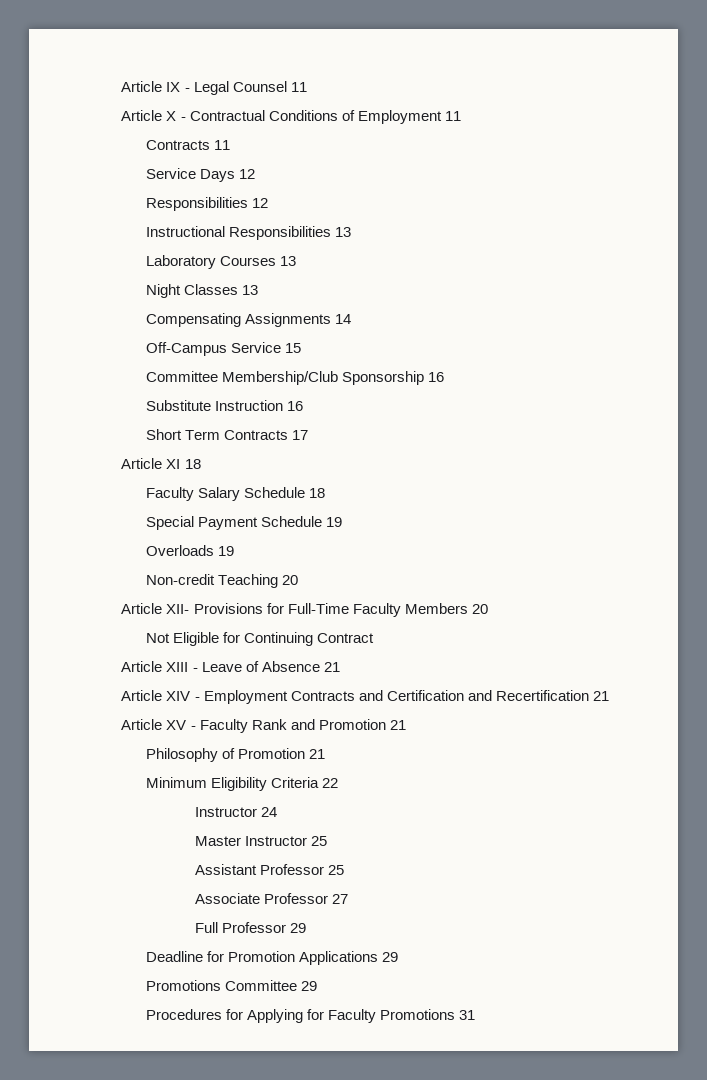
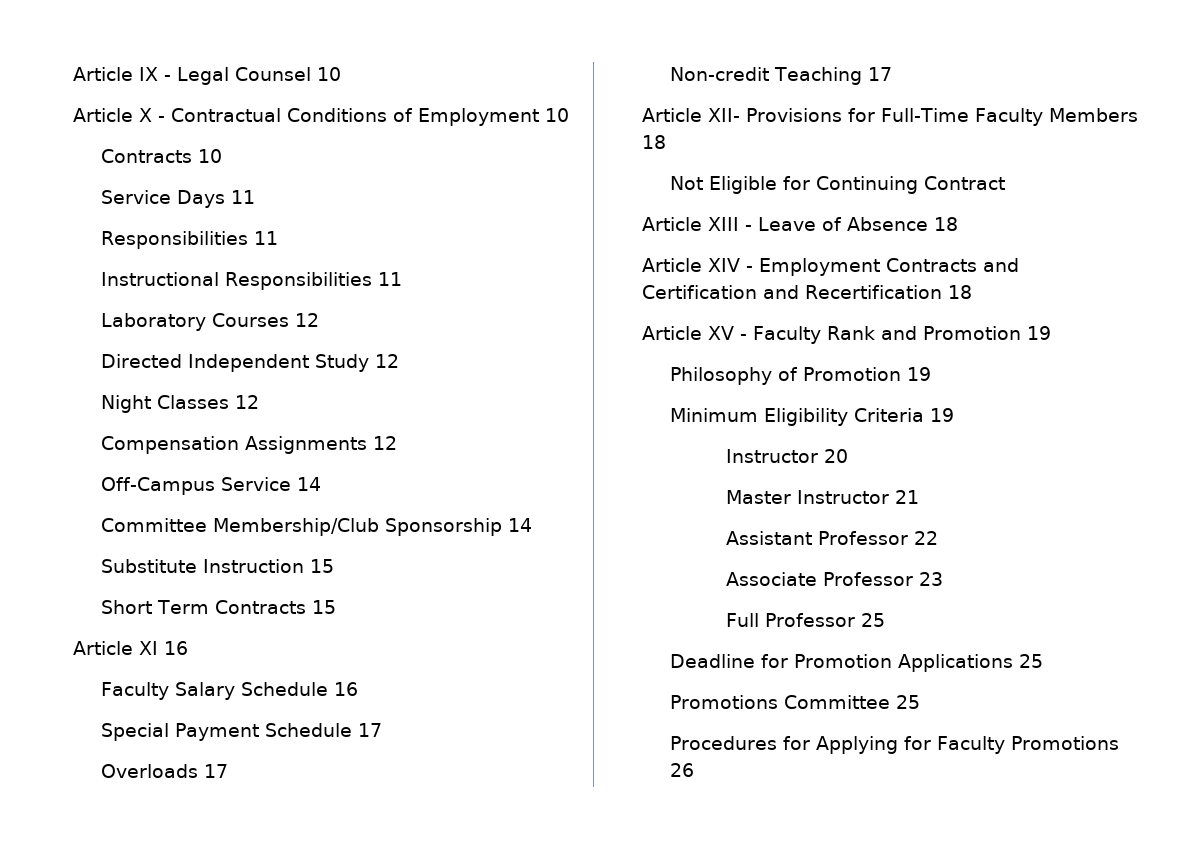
[290,82,307,92] 11 -> [317,67,342,81] 10
[444,111,461,121] [145,140,230,150] 11 // Contracts 11 -> [545,108,570,122] [101,149,223,163] 10 // Contracts 10
[238,169,255,179] [145,197,268,211] 12 // Responsibilities 12 -> [231,190,256,204] [101,231,279,249] 11 // Responsibilities 11
[334,227,351,237] 13 -> [378,272,403,286] 11
[279,256,296,266] [145,284,258,298] [145,313,351,327] 13 // Night Classes 13 // Compensating Assignments 14 -> [295,313,320,327] [101,354,400,372] [101,395,260,413] [101,436,398,454] 12 // Directed Independent Study 12 // Night Classes 12 // Compensation Assignments 12
[284,343,301,353] 15 -> [297,477,322,491] 14
[428,372,445,382] 16 -> [508,518,533,532] 14
[286,401,303,411] 16 -> [310,559,335,573] 15
[292,430,309,440] 17 -> [312,600,337,614] 15
[184,459,201,469] 18 -> [164,641,189,655] 16
[309,488,326,498] 18 -> [334,682,359,696] 16
[326,517,343,527] 19 -> [358,723,383,737] 17
[217,546,234,556] 19 -> [204,764,229,778] 17
[281,575,298,585] 20 -> [868,67,893,81] 17
[471,604,488,614] 20 -> [642,135,667,149] 18
[323,662,340,672] 21 -> [934,217,959,231] 18
[592,691,609,701] 21 -> [948,285,973,299] 18
[389,720,406,730] 21 -> [1027,326,1052,340] 19
[309,749,326,759] 21 -> [907,367,932,381] 19
[322,778,339,788] [194,807,277,817] 22 // Instructor 24 -> [930,408,955,422] [726,449,849,463] 19 // Instructor 20
[310,836,327,846] 25 -> [895,490,920,504] 21
[327,865,344,875] 25 -> [914,531,939,545] 22
[331,894,348,904] 27 -> [919,572,944,586] 23
[289,923,306,933] 29 -> [861,613,886,627] 25
[382,952,399,962] 29 -> [1019,654,1044,668] 25
[300,981,317,991] 29 -> [896,695,921,709] 25
[459,1010,476,1020] 31 -> [670,763,695,777] 26

